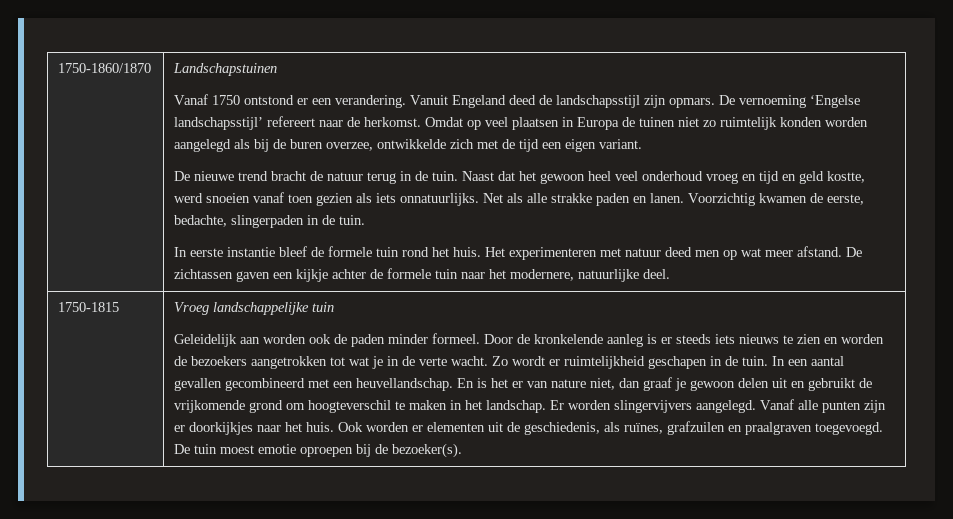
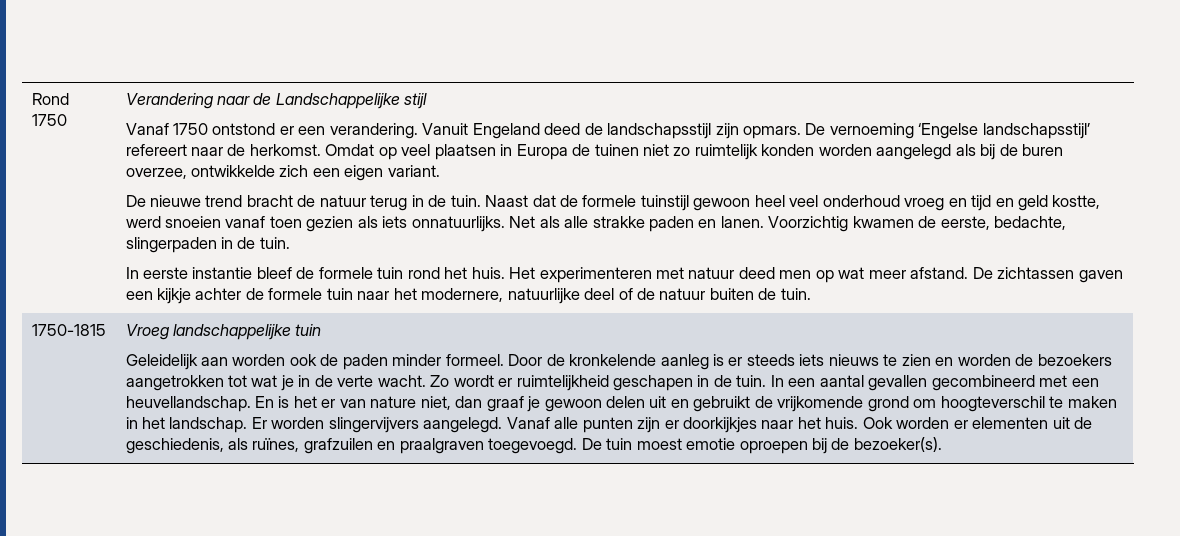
[58,63,152,73] [173,63,278,76] 1750-1860/1870 | Landschapstuinen -> [31,93,69,105] [31,114,67,126] [125,93,428,109] Rond 1750 | Verandering naar de Landschappelijke stijl
[477,139,540,152] met de tijd -> (309, 171) none
[519,171,537,181] het -> [560,195,689,211] de formele tuinstijl
[643,269,671,279] deel. -> [584,288,811,300] deel of de natuur buiten de tuin.

